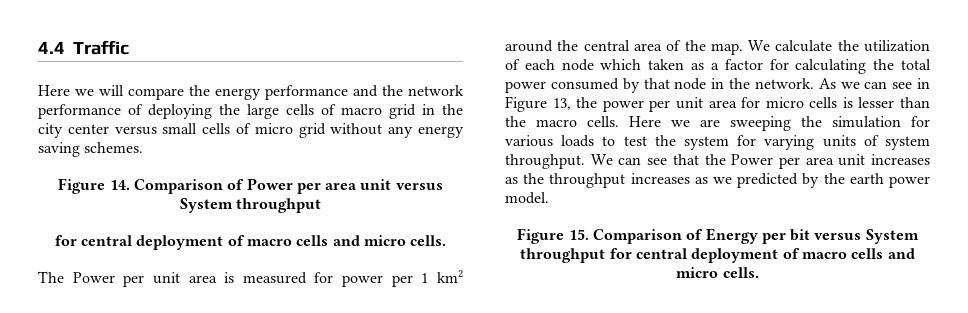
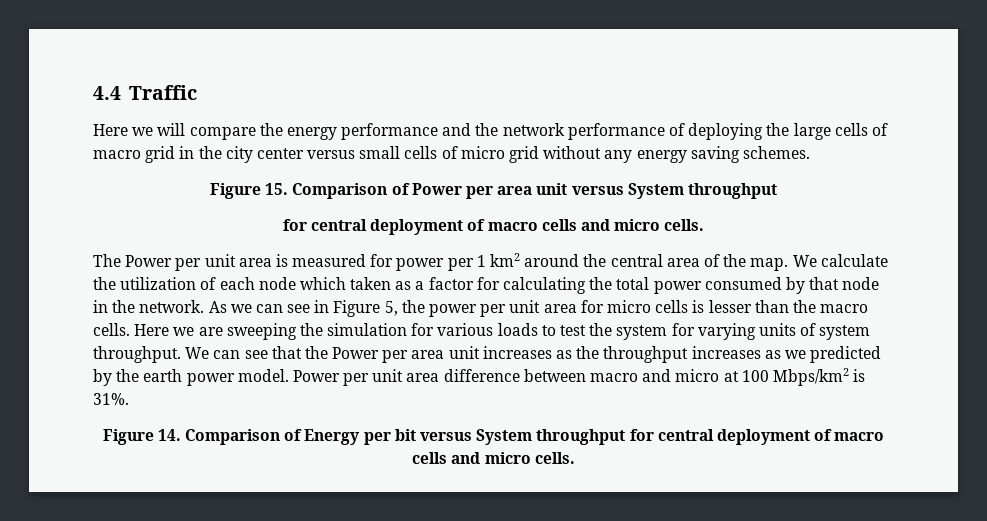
[109,180,130,190] 14. -> [265,183,289,195] 15.
[552,98,571,110] 13, -> [384,301,398,316] 5,
[517,228,589,244] // Figure 15. -> [292,368,866,386] [93,393,129,405] [102,429,181,445] Power per unit area difference between macro and micro at 100 Mbps/km2 is 31%. // Figure 14.

